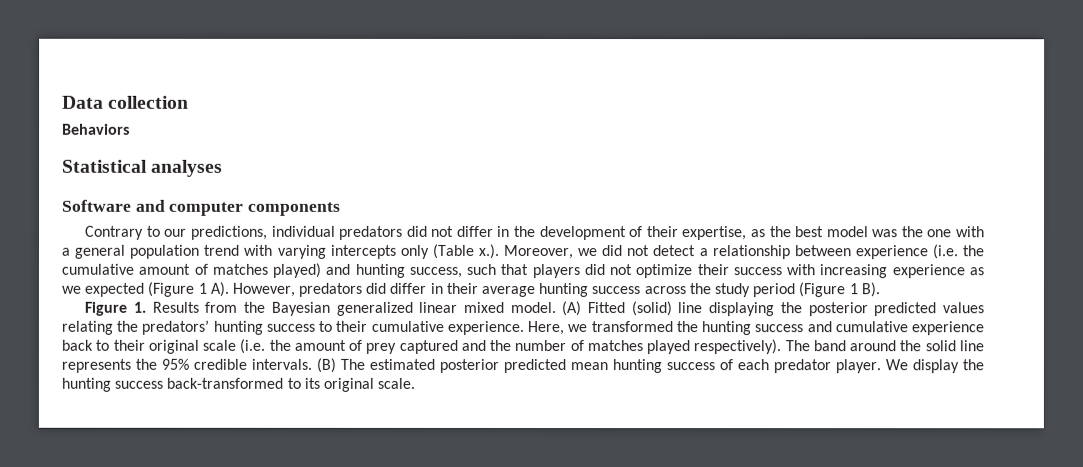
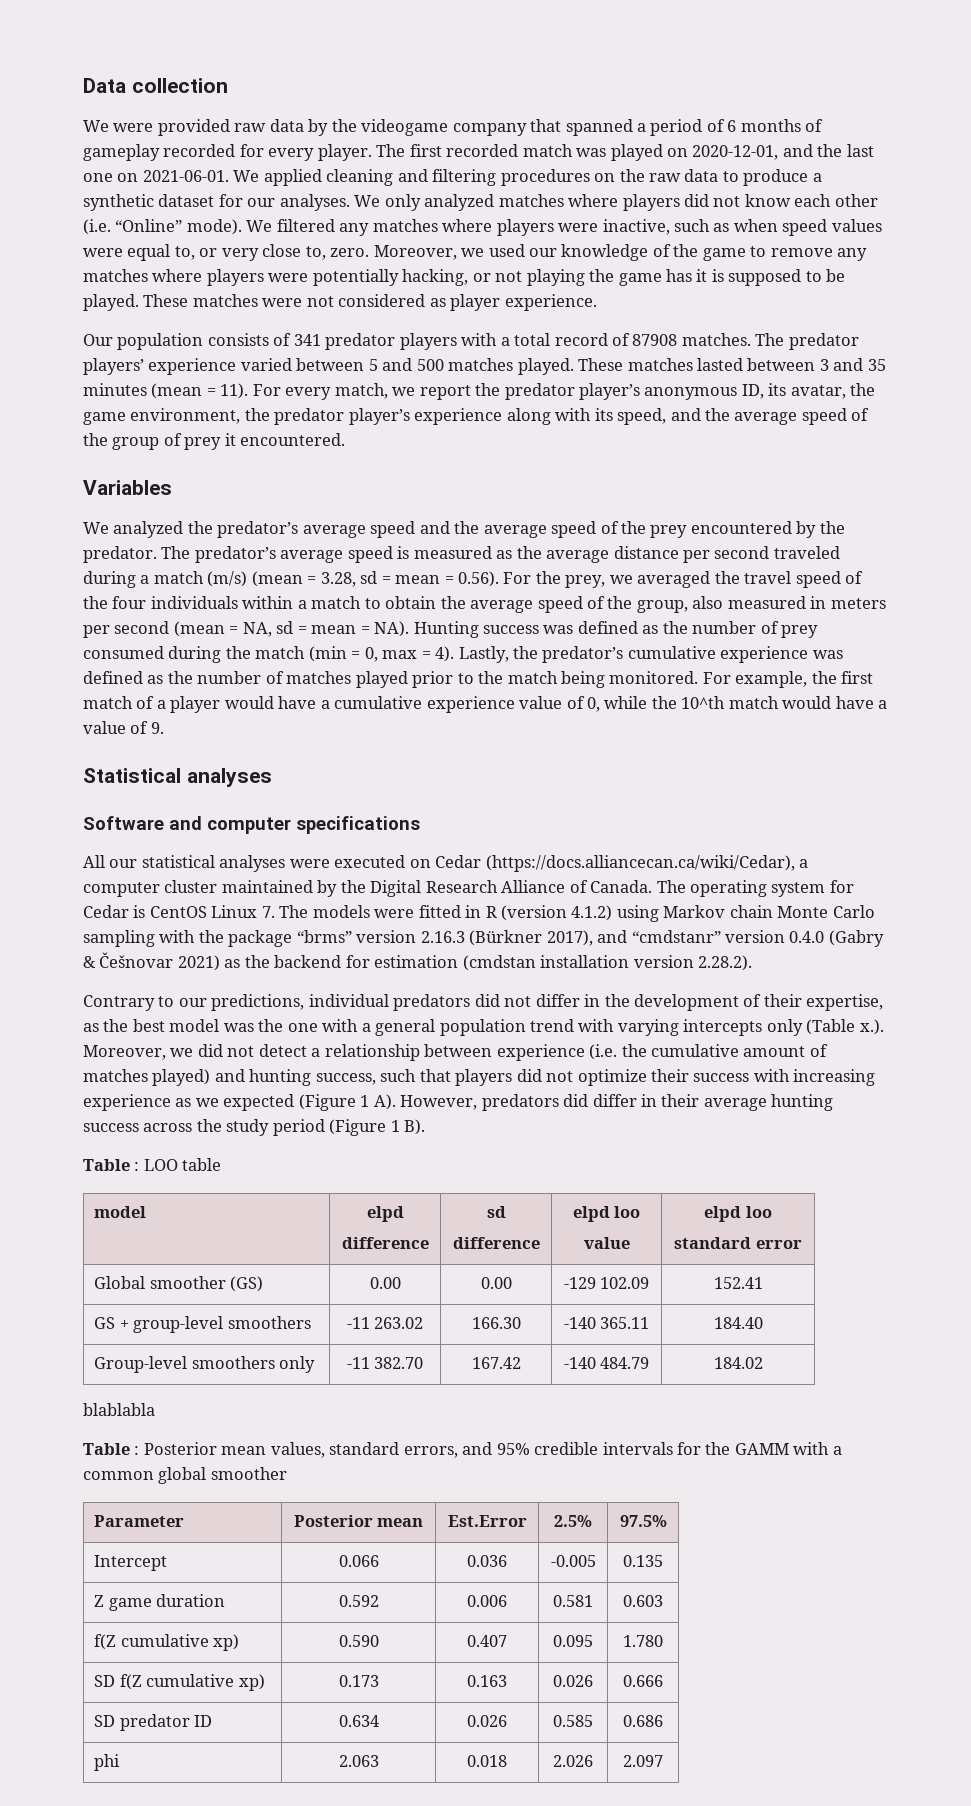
[62,123,130,135] Behaviors -> [83,119,824,136] [83,144,874,161] [83,169,822,186] [83,194,878,211] [83,219,882,236] [83,244,868,261] [83,269,846,286] [83,294,597,311] [83,333,859,350] [83,358,886,375] [83,383,876,400] [83,408,870,425] [83,433,346,450] [83,480,172,495] [83,521,845,538] [83,546,840,563] [83,571,864,588] [83,596,886,613] [83,621,819,638] [83,646,843,663] [83,671,874,688] [83,696,888,713] [83,721,164,734] We were provided raw data by the videogame company that spanned a period of 6 months of gameplay recorded for every player. The first recorded match was played on 2020-12-01, and the last one on 2021-06-01. We applied cleaning and filtering procedures on the raw data to produce a synthetic dataset for our analyses. We only analyzed matches where players did not know each other (i.e. “Online” mode). We filtered any matches where players were inactive, such as when speed values were equal to, or very close to, zero. Moreover, we used our knowledge of the game to remove any matches where players were potentially hacking, or not playing the game has it is supposed to be played. These matches were not considered as player experience. // Our population consists of 341 predator players with a total record of 87908 matches. The predator players’ experience varied between 5 and 500 matches played. These matches lasted between 3 and 35 minutes (mean = 11). For every match, we report the predator player’s anonymous ID, its avatar, the game environment, the predator player’s experience along with its speed, and the average speed of the group of prey it encountered. // Variables // We analyzed the predator’s average speed and the average speed of the prey encountered by the predator. The predator’s average speed is measured as the average distance per second traveled during a match (m/s) (mean = 3.28, sd = mean = 0.56). For the prey, we averaged the travel speed of the four individuals within a match to obtain the average speed of the group, also measured in meters per second (mean = NA, sd = mean = NA). Hunting success was defined as the number of prey consumed during the match (min = 0, max = 4). Lastly, the predator’s cumulative experience was defined as the number of matches played prior to the match being monitored. For example, the first match of a player would have a cumulative experience value of 0, while the 10^th match would have a value of 9.
[248,201,342,216] components -> [296,816,420,834] [83,855,809,872] [83,880,854,897] [83,905,875,922] [83,930,884,947] [83,952,753,971] specifications // All our statistical analyses were executed on Cedar (https://docs.alliancecan.ca/wiki/Cedar), a computer cluster maintained by the Digital Research Alliance of Canada. The operating system for Cedar is CentOS Linux 7. The models were fitted in R (version 4.1.2) using Markov chain Monte Carlo sampling with the package “brms” version 2.16.3 (Bürkner 2017), and “cmdstanr” version 0.4.0 (Gabry & Češnovar 2021) as the backend for estimation (cmdstan installation version 2.28.2).
[84,301,984,317] [61,319,985,336] [61,338,984,355] [61,357,984,374] [61,377,416,392] Figure 1. Results from the Bayesian generalized linear mixed model. (A) Fitted (solid) line displaying the posterior predicted values relating the predators’ hunting success to their cumulative experience. Here, we transformed the hunting success and cumulative experience back to their original scale (i.e. the amount of prey captured and the number of matches played respectively). The band around the solid line represents the 95% credible intervals. (B) The estimated posterior predicted mean hunting success of each predator player. We display the hunting success back-transformed to its original scale. -> [83,1158,222,1171] [94,1206,147,1218] [366,1206,404,1222] [341,1237,429,1249] [486,1206,506,1218] [452,1237,540,1249] [572,1206,641,1222] [583,1237,630,1249] [704,1206,772,1222] [674,1237,802,1249] [94,1276,264,1292] [369,1277,401,1289] [480,1277,512,1289] [563,1277,650,1289] [713,1277,763,1289] [94,1316,311,1333] [346,1317,424,1329] [471,1317,521,1329] [563,1317,650,1329] [713,1317,763,1329] [94,1356,316,1373] [346,1357,424,1369] [471,1357,521,1369] [563,1357,650,1369] [713,1357,763,1369] [83,1403,155,1416] [83,1442,842,1458] [83,1467,287,1484] [94,1515,185,1527] [293,1515,424,1527] [447,1515,527,1527] [554,1515,592,1527] [619,1515,667,1527] [94,1555,168,1571] [338,1555,379,1567] [467,1555,507,1567] [550,1555,596,1567] [623,1555,663,1567] [94,1594,226,1611] [338,1595,379,1607] [467,1595,507,1607] [553,1595,593,1607] [623,1595,663,1607] [94,1634,240,1651] [338,1635,379,1647] [467,1635,507,1647] [553,1635,593,1647] [623,1635,663,1647] [94,1674,265,1691] [338,1675,379,1687] [467,1675,507,1687] [553,1675,593,1687] [623,1675,663,1687] [94,1714,213,1731] [338,1715,379,1727] [467,1715,507,1727] [553,1715,593,1727] [623,1715,663,1727] [94,1754,121,1771] [338,1755,379,1767] [467,1755,507,1767] [553,1755,593,1767] [623,1755,663,1767] Table : LOO table // model | elpd // difference | sd // difference | elpd loo // value | elpd loo // standard error // Global smoother (GS) | 0.00 | 0.00 | -129 102.09 | 152.41 // GS + group-level smoothers | -11 263.02 | 166.30 | -140 365.11 | 184.40 // Group-level smoothers only | -11 382.70 | 167.42 | -140 484.79 | 184.02 // blablabla // Table : Posterior mean values, standard errors, and 95% credible intervals for the GAMM with a common global smoother // Parameter | Posterior mean | Est.Error | 2.5% | 97.5% // Intercept | 0.066 | 0.036 | -0.005 | 0.135 // Z game duration | 0.592 | 0.006 | 0.581 | 0.603 // f(Z cumulative xp) | 0.590 | 0.407 | 0.095 | 1.780 // SD f(Z cumulative xp) | 0.173 | 0.163 | 0.026 | 0.666 // SD predator ID | 0.634 | 0.026 | 0.585 | 0.686 // phi | 2.063 | 0.018 | 2.026 | 2.097

